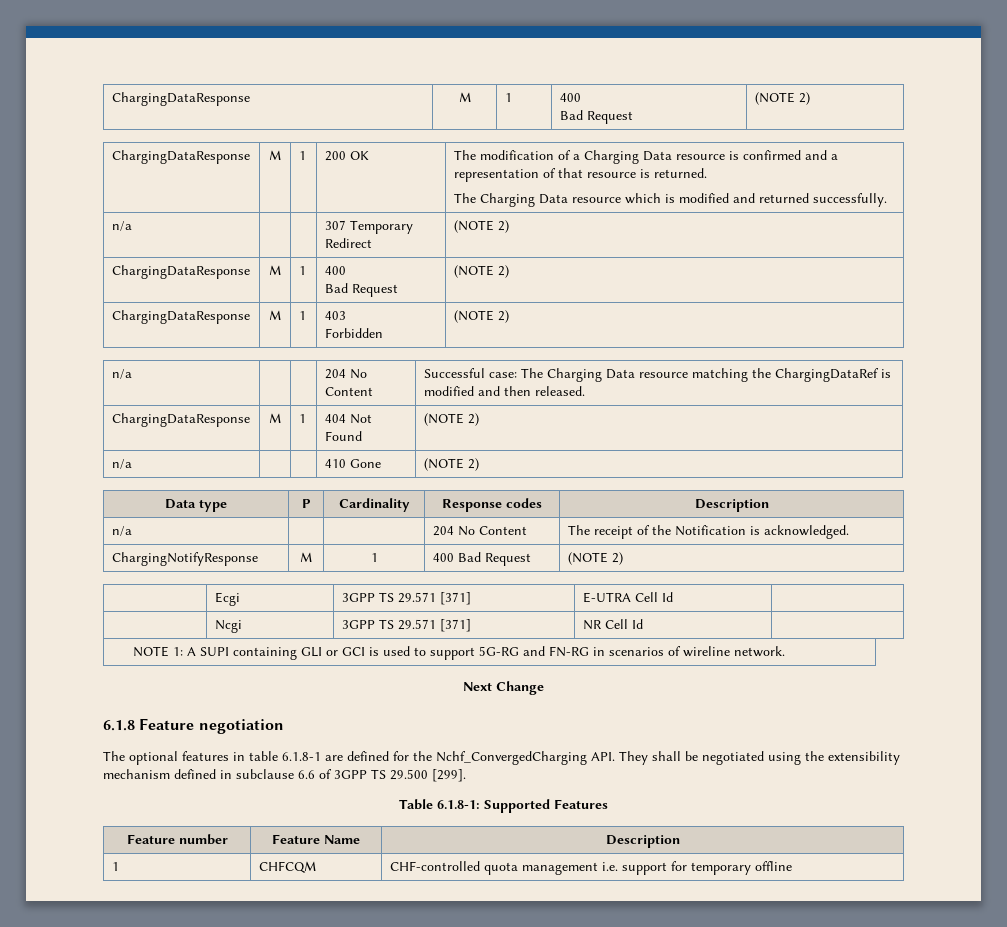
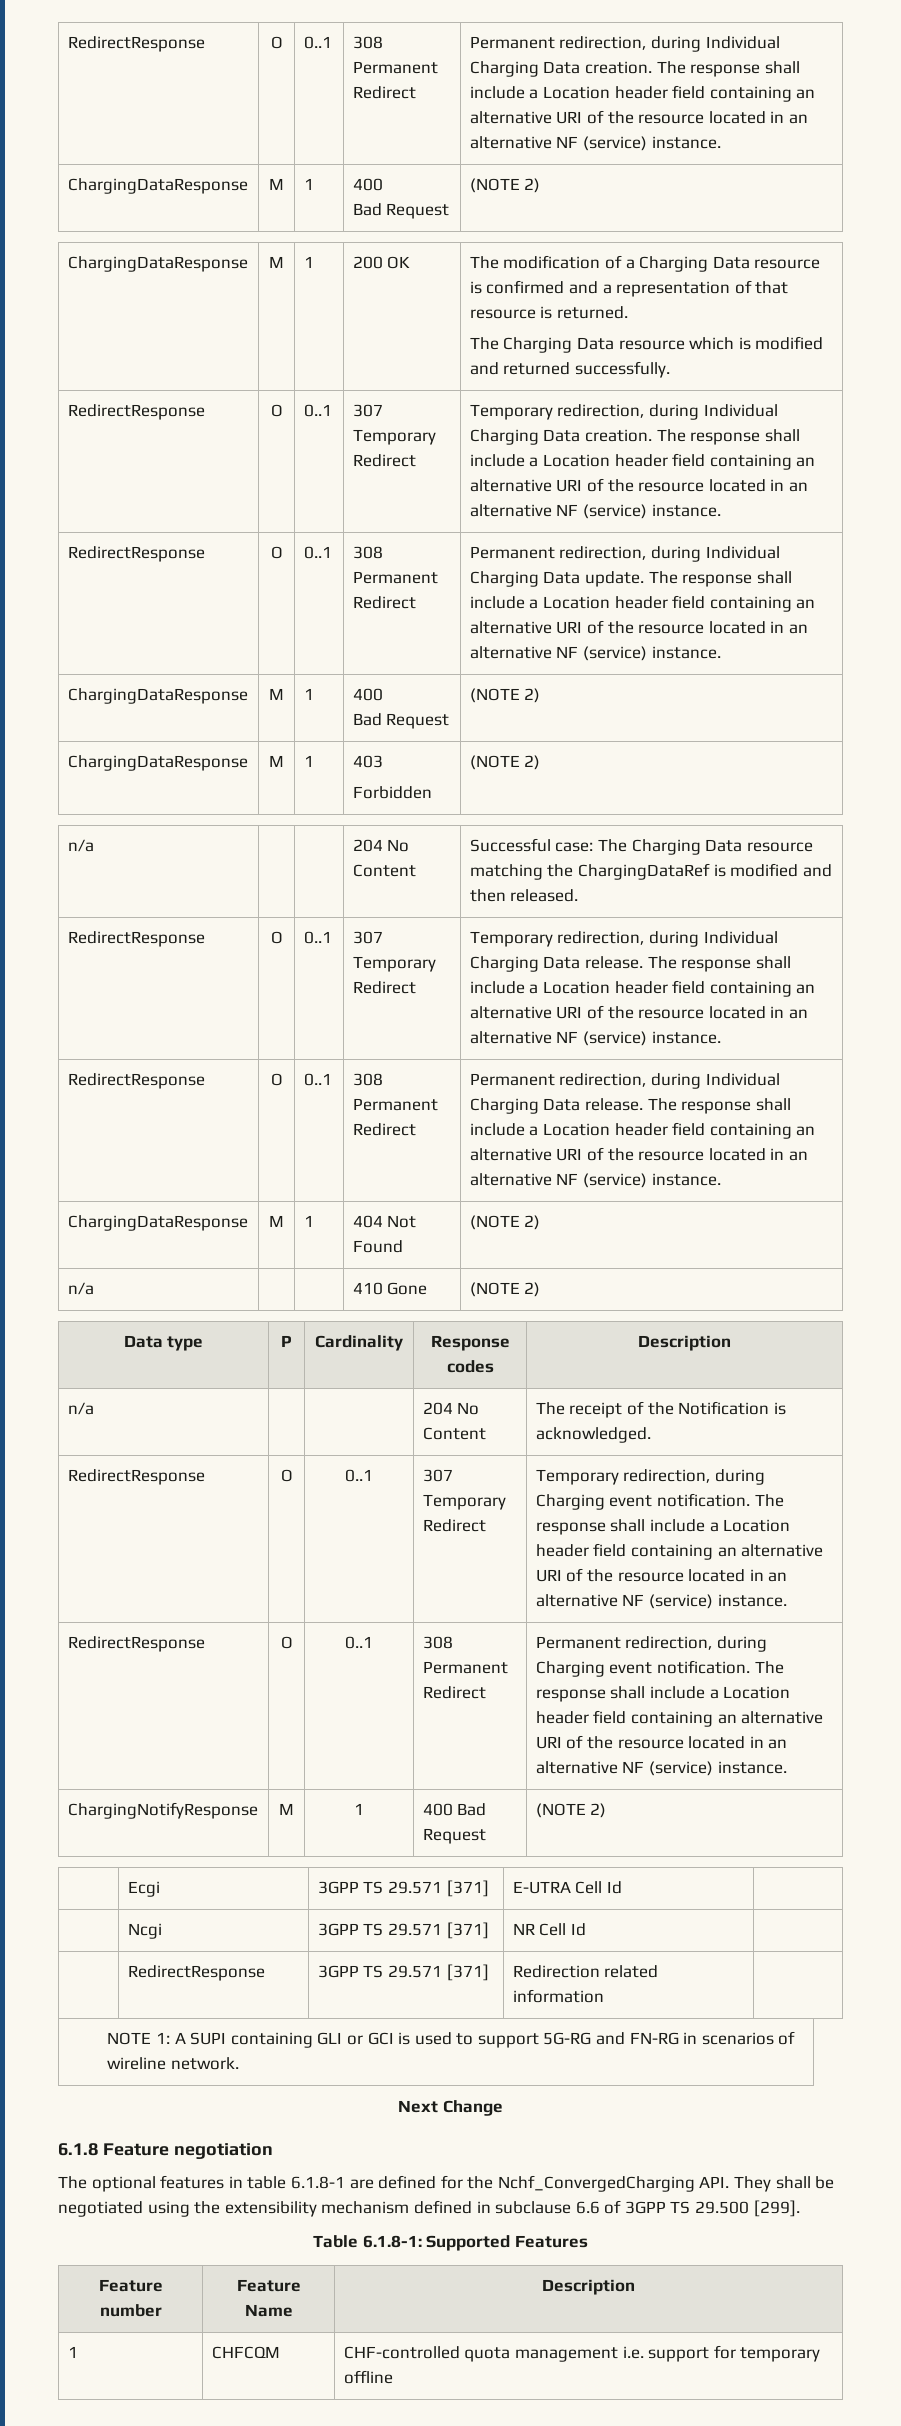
(111, 99) none -> [67,36,205,52] [270,36,283,49] [303,36,332,49] [352,36,383,49] [352,61,438,74] [352,86,416,99] [469,36,780,52] [469,61,800,77] [469,85,816,102] [469,110,809,124] [469,136,721,151] RedirectResponse | O | 0..1 | 308 Permanent Redirect | Permanent redirection, during Individual Charging Data creation. The response shall include a Location header field containing an alternative URI of the resource located in an alternative NF (service) instance. //
[111,221,132,231] [324,220,413,234] [324,238,372,248] [453,220,509,233] n/a | | | 307 Temporary Redirect | (NOTE 2) -> [67,404,205,420] [270,404,283,417] [303,404,332,417] [352,404,383,417] [352,429,436,445] [352,454,416,467] [469,404,778,420] [469,429,800,445] [469,453,816,470] [469,478,809,492] [469,504,721,519] [67,546,205,562] [270,546,283,559] [303,546,332,559] [352,546,383,559] [352,571,438,584] [352,596,416,609] [469,546,780,562] [469,571,792,587] [469,595,816,612] [469,620,809,634] [469,646,721,661] RedirectResponse | O | 0..1 | 307 Temporary Redirect | Temporary redirection, during Individual Charging Data creation. The response shall include a Location header field containing an alternative URI of the resource located in an alternative NF (service) instance. // RedirectResponse | O | 0..1 | 308 Permanent Redirect | Permanent redirection, during Individual Charging Data update. The response shall include a Location header field containing an alternative URI of the resource located in an alternative NF (service) instance.
(585, 391) none -> [67,931,205,947] [270,931,283,944] [303,931,332,944] [352,931,383,944] [352,956,436,972] [352,981,416,994] [469,931,778,947] [469,956,791,972] [469,980,816,997] [469,1005,809,1019] [469,1031,721,1046] [67,1073,205,1089] [270,1073,283,1086] [303,1073,332,1086] [352,1073,383,1086] [352,1098,438,1111] [352,1123,416,1136] [469,1073,780,1089] [469,1098,791,1114] [469,1122,816,1139] [469,1147,809,1161] [469,1173,721,1188] // RedirectResponse | O | 0..1 | 307 Temporary Redirect | Temporary redirection, during Individual Charging Data release. The response shall include a Location header field containing an alternative URI of the resource located in an alternative NF (service) instance. // RedirectResponse | O | 0..1 | 308 Permanent Redirect | Permanent redirection, during Individual Charging Data release. The response shall include a Location header field containing an alternative URI of the resource located in an alternative NF (service) instance.
(849, 532) none -> [67,1469,205,1485] [280,1469,293,1482] [345,1469,374,1482] [422,1469,453,1482] [422,1494,506,1510] [422,1519,486,1532] [535,1469,766,1485] [535,1493,784,1510] [535,1519,791,1535] [535,1543,824,1560] [535,1568,788,1582] [535,1594,787,1609] [67,1636,205,1652] [280,1636,293,1649] [345,1636,374,1649] [422,1636,453,1649] [422,1661,508,1674] [422,1686,486,1699] [535,1636,768,1652] [535,1660,784,1677] [535,1686,791,1702] [535,1710,824,1727] [535,1735,788,1749] [535,1761,787,1776] // RedirectResponse | O | 0..1 | 307 Temporary Redirect | Temporary redirection, during Charging event notification. The response shall include a Location header field containing an alternative URI of the resource located in an alternative NF (service) instance. // RedirectResponse | O | 0..1 | 308 Permanent Redirect | Permanent redirection, during Charging event notification. The response shall include a Location header field containing an alternative URI of the resource located in an alternative NF (service) instance.
(643, 624) none -> [127,1965,265,1981] [317,1964,489,1981] [512,1965,659,1978] [512,1989,604,2003] // | RedirectResponse | 3GPP TS 29.571 [371] | Redirection related information |

